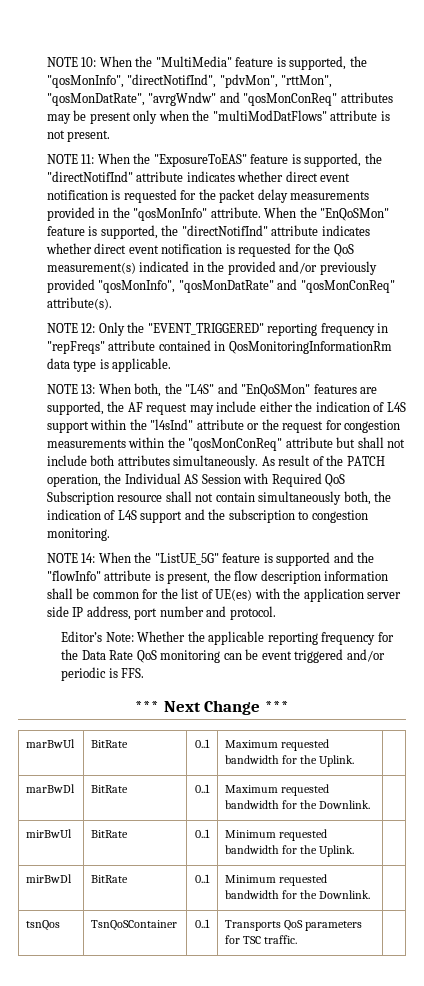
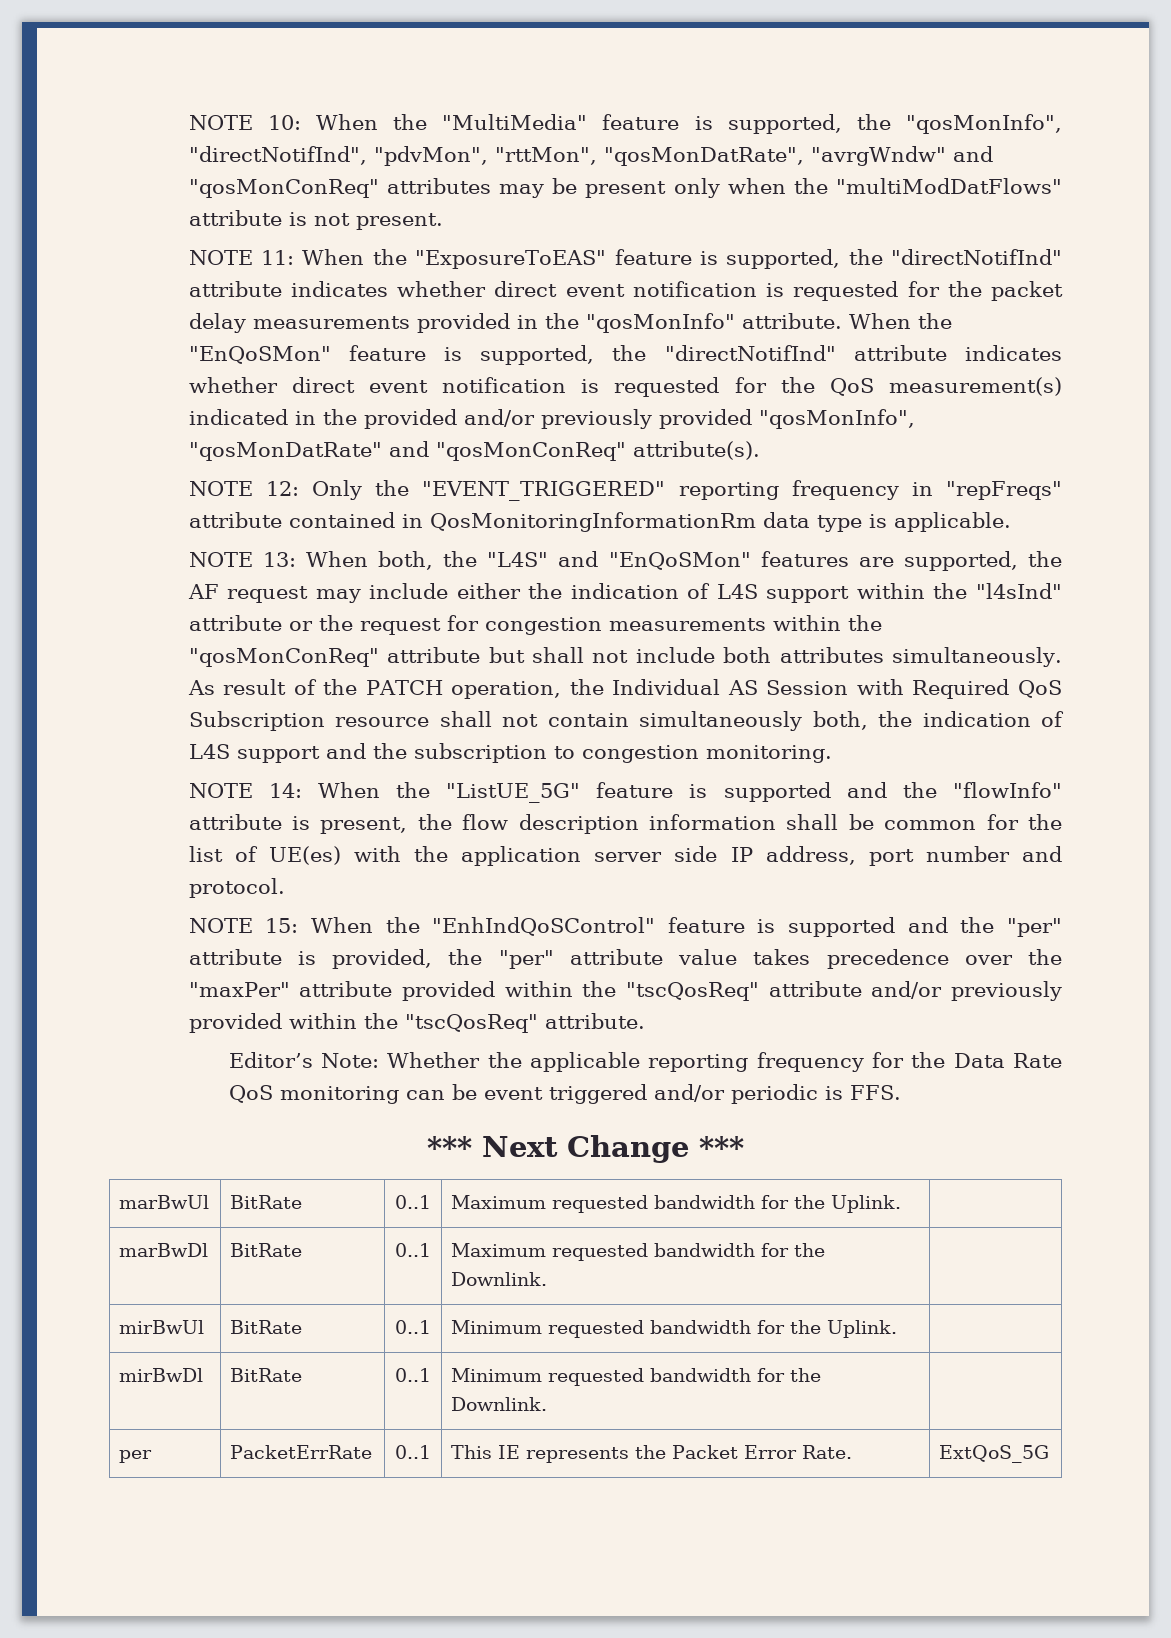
(276, 613) none -> [188,917,1062,937] [188,949,1062,969] [188,981,1062,1001] [188,1013,645,1033] // NOTE 15: When the "EnhIndQoSControl" feature is supported and the "per" attribute is provided, the "per" attribute value takes precedence over the "maxPer" attribute provided within the "tscQosReq" attribute and/or previously provided within the "tscQosReq" attribute.
[26,920,61,931] [91,920,178,931] [195,919,210,928] [225,920,363,931] [225,935,298,944] tsnQos | TsnQoSContainer | 0..1 | Transports QoS parameters for TSC traffic. | -> [119,1450,153,1463] [230,1445,373,1459] [395,1445,431,1459] [451,1445,853,1463] [939,1445,1050,1463] per | PacketErrRate | 0..1 | This IE represents the Packet Error Rate. | ExtQoS_5G

